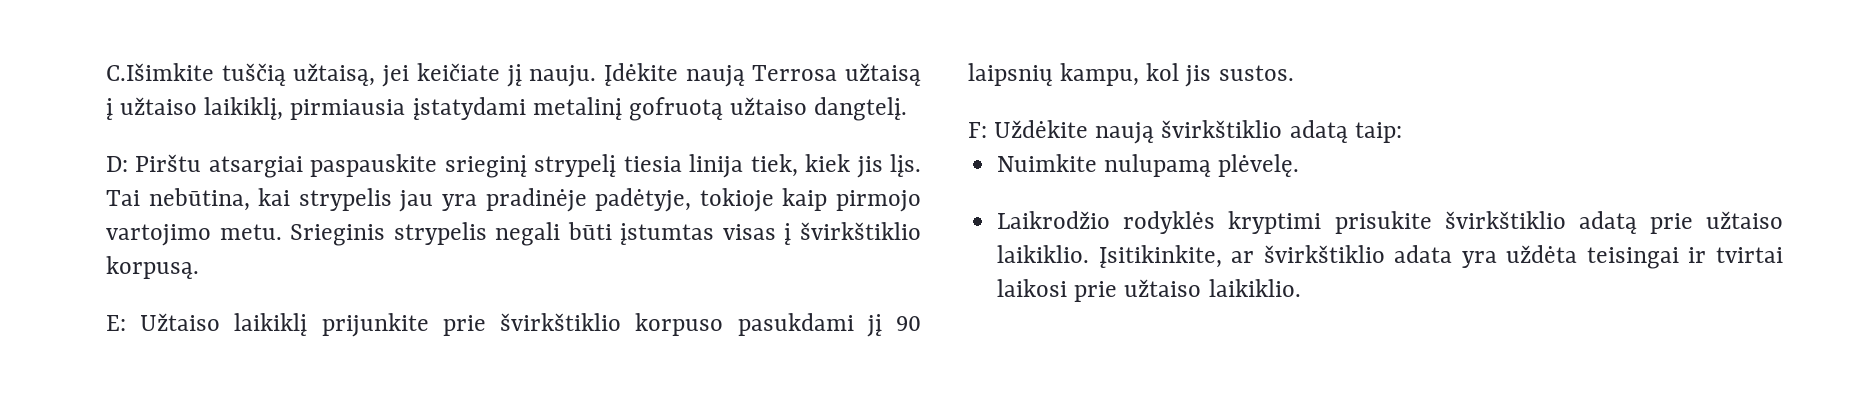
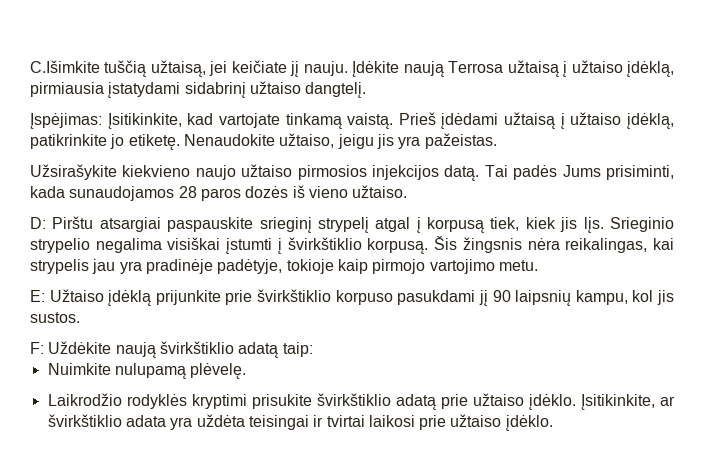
[204,97,284,120] laikiklį, -> [626,61,674,77] įdėklą,
[532,97,723,121] metalinį gofruotą -> [184,82,246,98] sidabrinį
(908, 109) none -> [30,112,674,129] [30,133,497,150] [30,164,675,181] [30,185,408,201] // Įspėjimas: Įsitikinkite, kad vartojate tinkamą vaistą. Prieš įdėdami užtaisą į užtaiso įdėklą, patikrinkite jo etiketę. Nenaudokite užtaiso, jeigu jis yra pažeistas. // Užsirašykite kiekvieno naujo užtaiso pirmosios injekcijos datą. Tai padės Jums prisiminti, kada sunaudojamos 28 paros dozės iš vieno užtaiso.
[623,154,744,178] tiesia linija -> [375,217,485,233] atgal į korpusą
[106,188,250,211] Tai nebūtina, -> [609,217,674,232] [30,236,648,254] Srieginio strypelio negalima visiškai įstumti į švirkštiklio korpusą. Šis žingsnis nėra reikalingas,
[290,222,921,246] [106,256,199,279] Srieginis strypelis negali būti įstumtas visas į švirkštiklio korpusą. -> (538, 265) none
[234,313,308,336] laikiklį -> [108,290,152,306] įdėklą
[997,245,1090,263] laikiklio. -> [528,394,576,410] įdėklo.
[1208,279,1301,297] laikiklio. -> [505,415,553,431] įdėklo.

